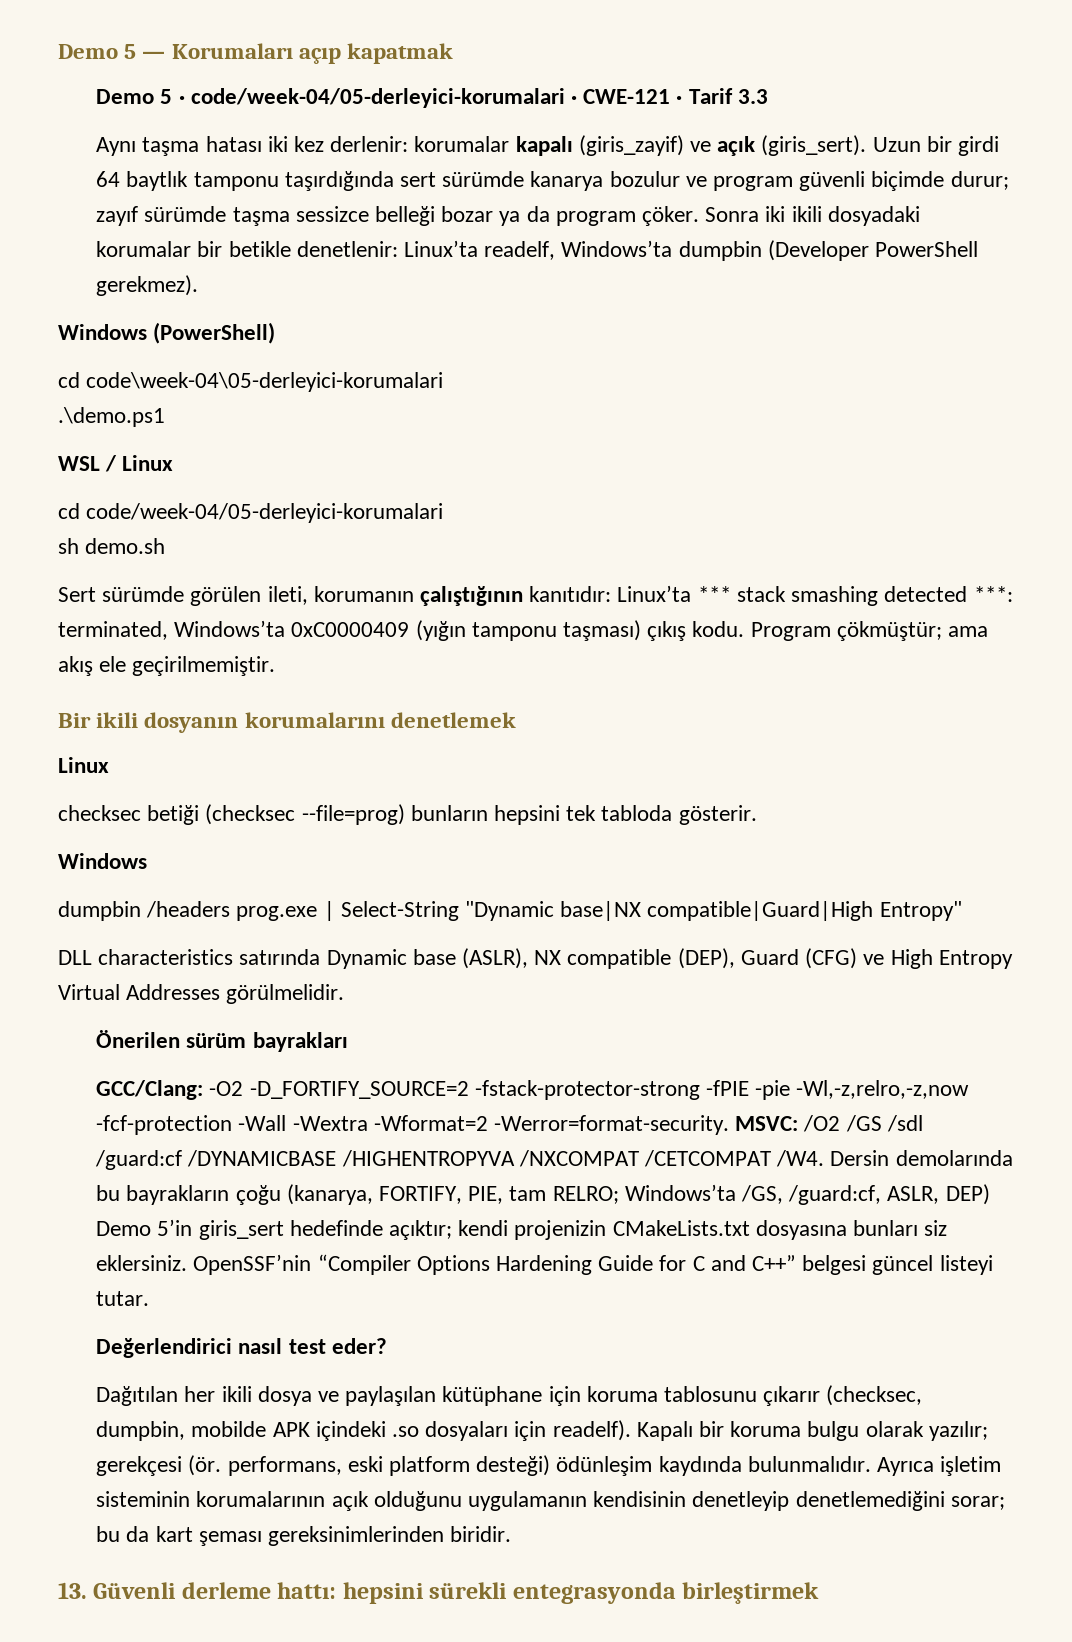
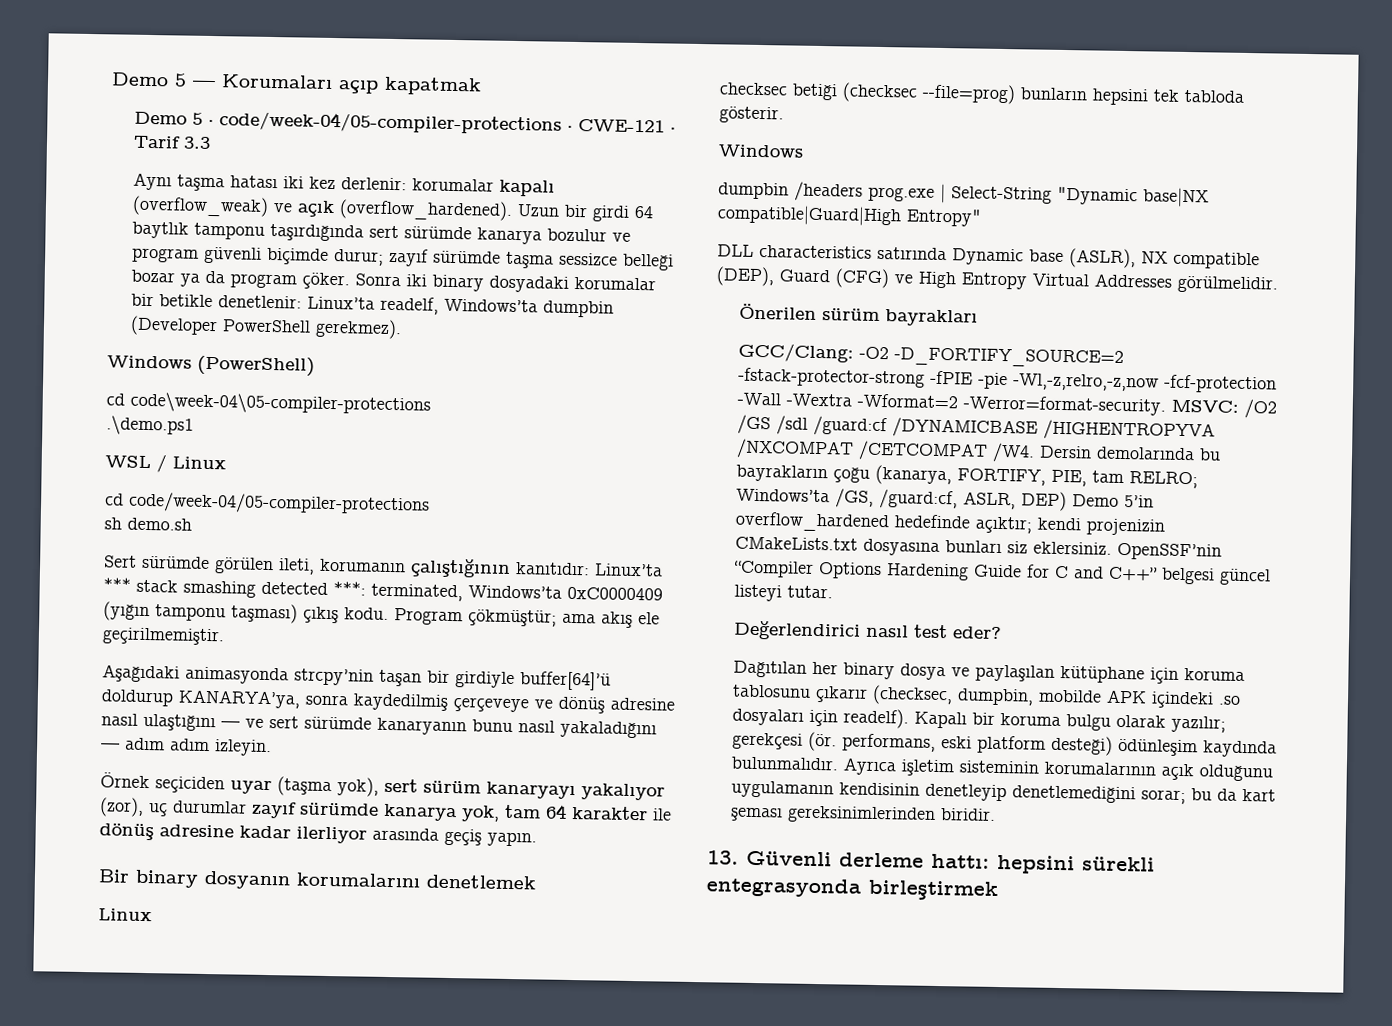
[190,88,565,108] code/week-04/05-derleyici-korumalari -> [219,111,563,135] code/week-04/05-compiler-protections
[578,135,684,156] (giris_zayif) -> [132,195,270,217] (overflow_weak)
[761,135,867,156] (giris_sert). -> [339,199,514,221] (overflow_hardened).
[791,206,822,222] ikili -> [432,274,485,292] binary
[86,372,444,392] code\week-04\05-derleyici-korumalari -> [130,391,431,416] code\week-04\05-compiler-protections
[86,503,444,523] code/week-04/05-derleyici-korumalari -> [128,491,430,516] code/week-04/05-compiler-protections
(276, 666) none -> [102,664,611,691] [101,689,675,714] [101,713,657,739] [101,737,272,757] [100,772,665,801] [99,797,672,822] [99,823,537,847] // Aşağıdaki animasyonda strcpy’nin taşan bir girdiyle buffer[64]’ü doldurup KANARYA’ya, sonra kaydedilmiş çerçeveye ve dönüş adresine nasıl ulaştığını — ve sert sürümde kanaryanın bunu nasıl yakaladığını — adım adım izleyin. // Örnek seçiciden uyar (taşma yok), sert sürüm kanaryayı yakalıyor (zor), uç durumlar zayıf sürümde kanarya yok, tam 64 karakter ile dönüş adresine kadar ilerliyor arasında geçiş yapın.
[96,712,139,728] ikili -> [135,869,199,888] binary
[198,1220,284,1240] giris_sert -> [735,511,891,533] overflow_hardened
[221,1386,252,1402] ikili -> [843,662,896,680] binary

